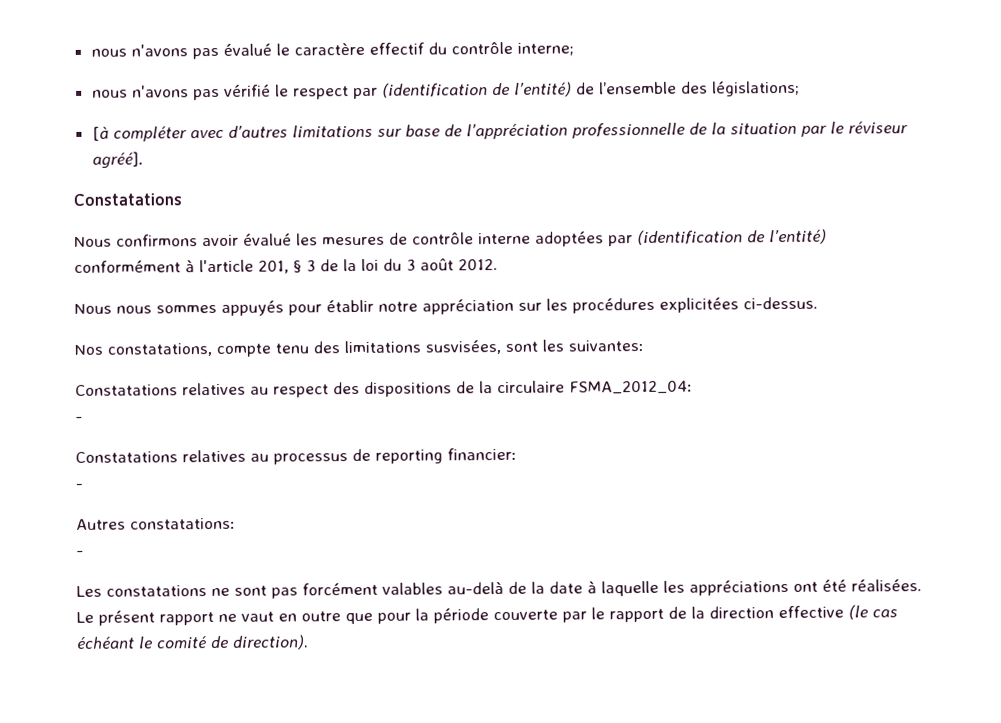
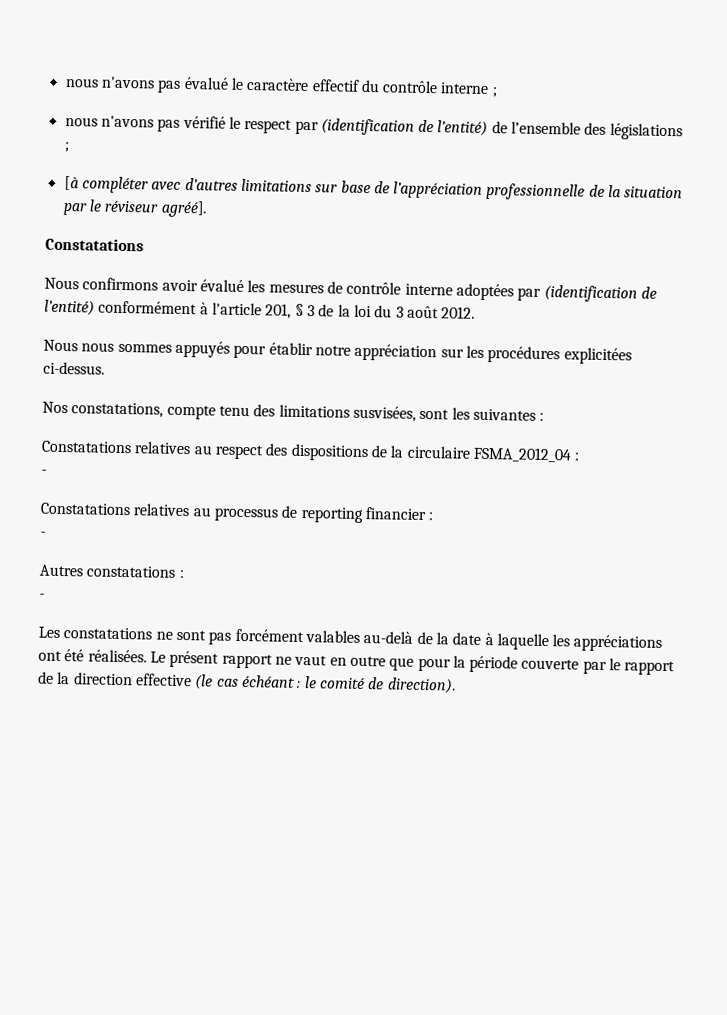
[516,42,574,56] interne; -> [440,82,497,98] interne ;
[711,80,800,97] législations; -> [609,123,683,141] [63,141,70,153] législations ;
[568,339,644,352] suivantes: -> [472,408,545,421] suivantes :
[569,380,693,395] FSMA_2012_04: -> [472,446,580,463] FSMA_2012_04 :
[447,447,517,461] financier: -> [364,507,434,521] financier :
[130,517,236,530] constatations: -> [86,565,184,579] constatations :
(134, 642) none -> [296,680,302,688] :

